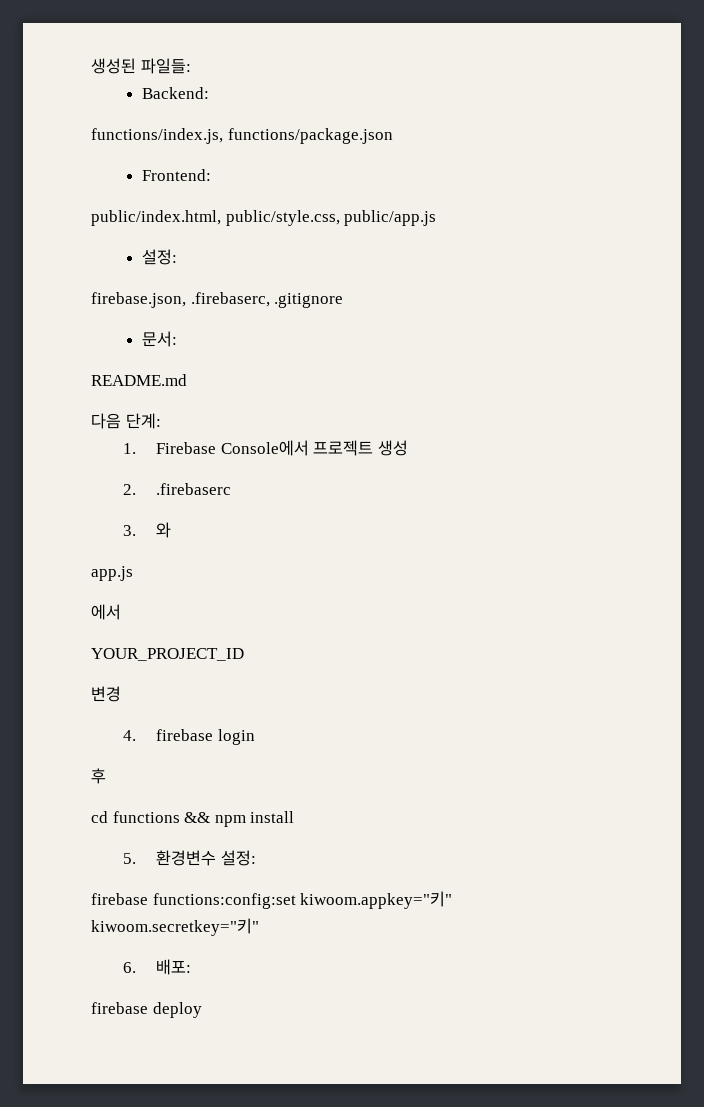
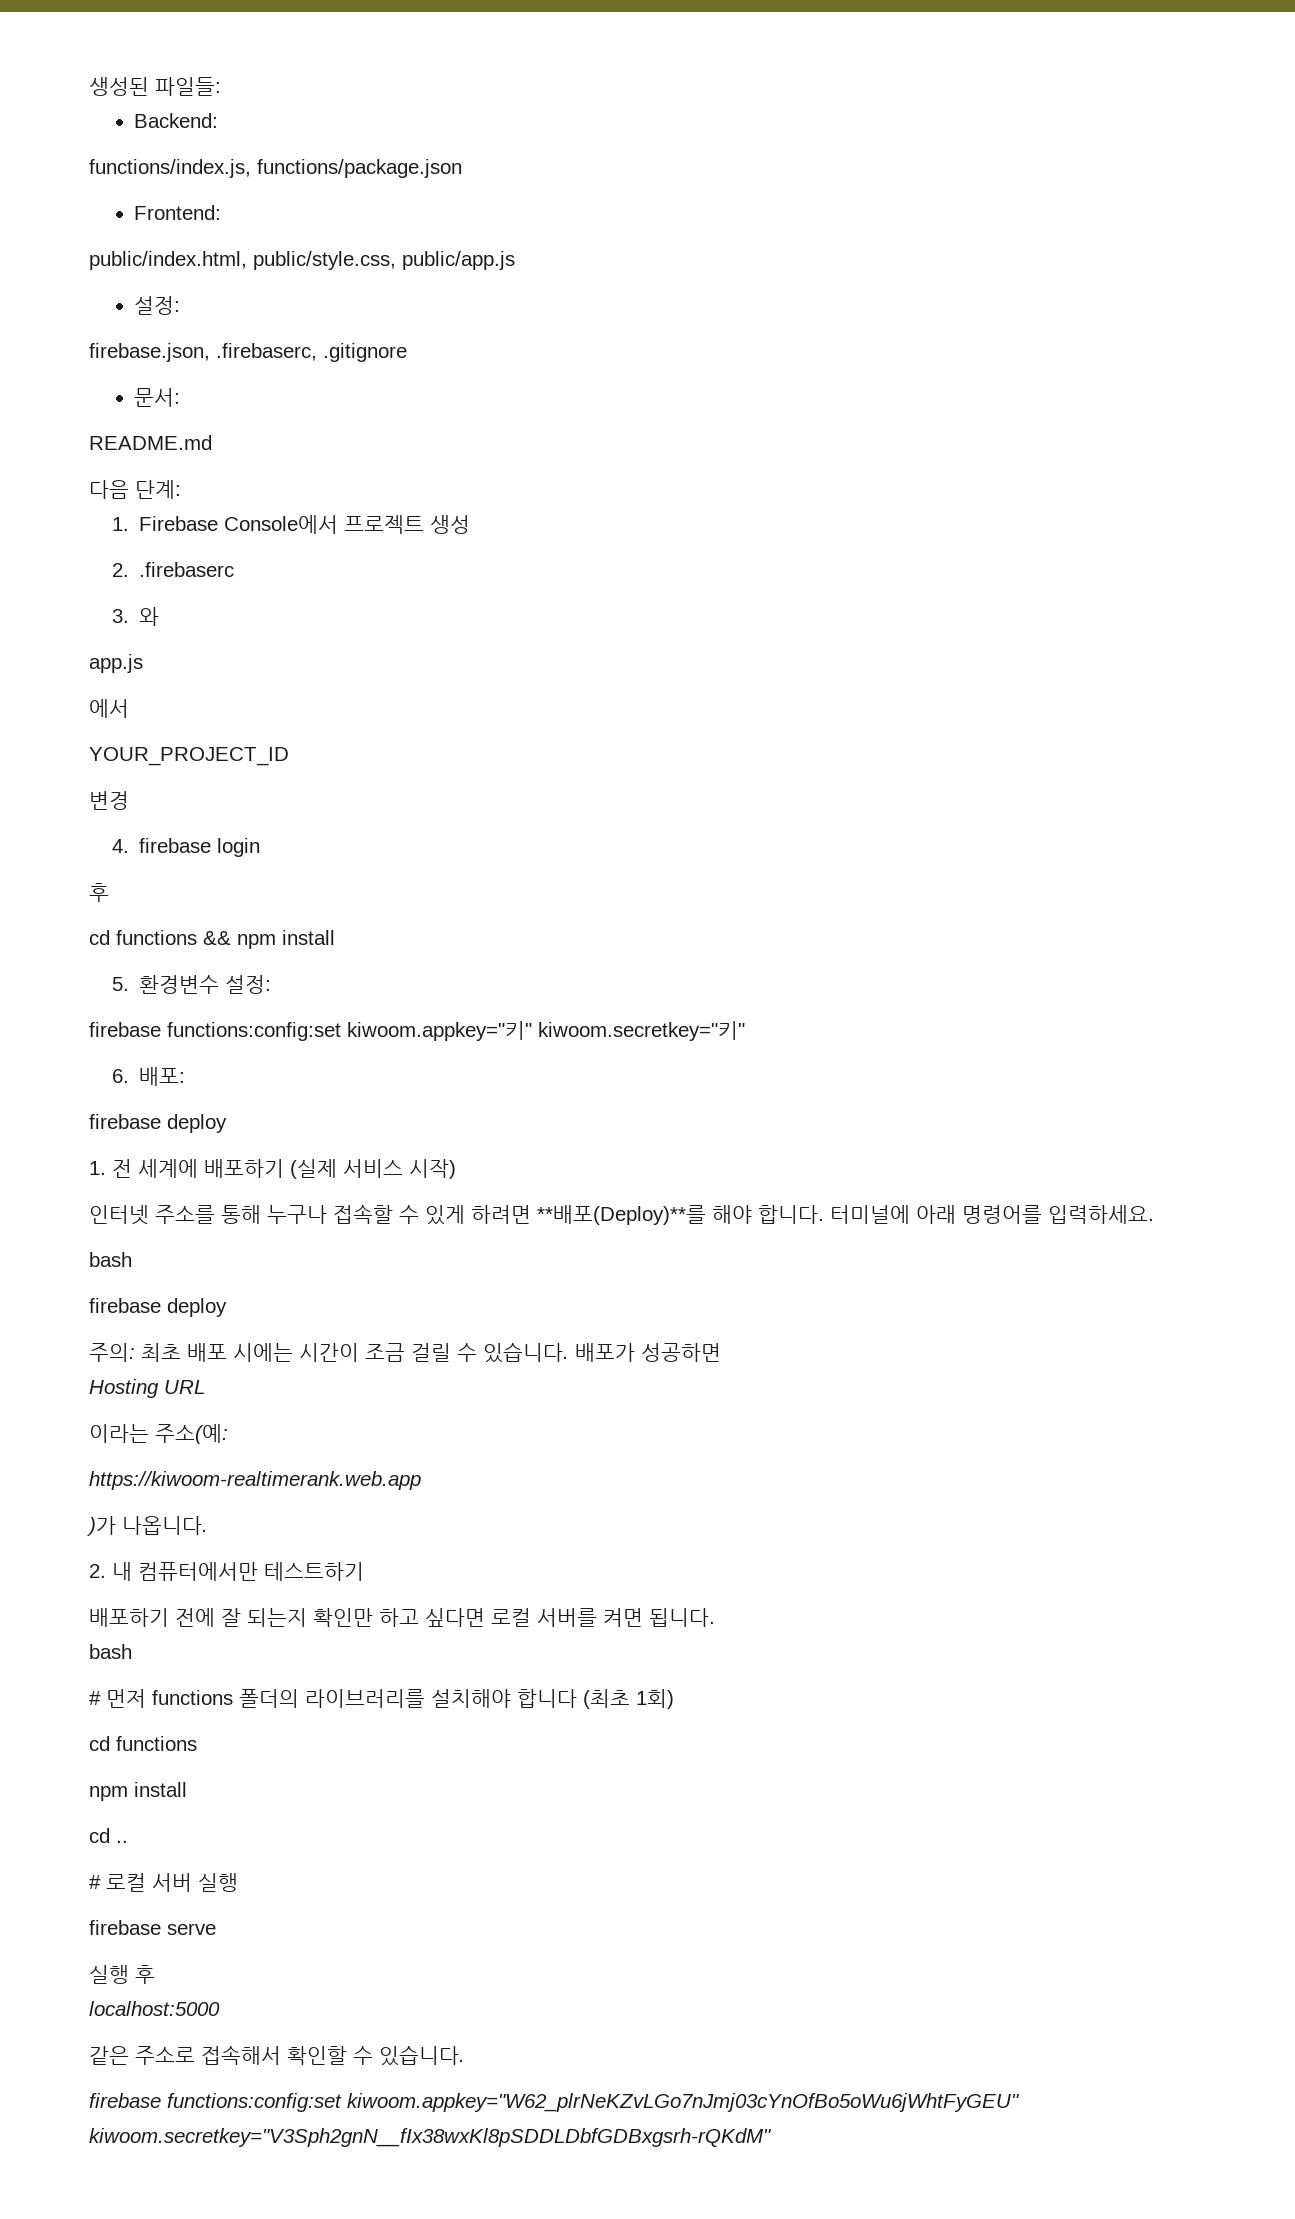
(202, 1010) none -> [89,1159,456,1179] [89,1204,1154,1225] [89,1252,132,1267] [89,1298,227,1317] [89,1342,721,1363] [89,1379,205,1398] [89,1424,228,1444] [89,1471,421,1490] [87,1516,208,1536] [89,1562,364,1581] [89,1608,715,1627] [89,1644,132,1659] [89,1689,674,1709] [89,1736,197,1751] [89,1782,187,1801] [89,1828,128,1843] [89,1873,238,1892] [89,1920,216,1935] [89,1965,155,1984] [89,2001,220,2016] [89,2045,465,2066] [89,2093,1020,2112] [89,2128,772,2147] // 1. 전 세계에 배포하기 (실제 서비스 시작) // 인터넷 주소를 통해 누구나 접속할 수 있게 하려면 **배포(Deploy)**를 해야 합니다. 터미널에 아래 명령어를 입력하세요. // bash // firebase deploy // 주의: 최초 배포 시에는 시간이 조금 걸릴 수 있습니다. 배포가 성공하면 // Hosting URL // 이라는 주소(예: // https://kiwoom-realtimerank.web.app // )가 나옵니다. // 2. 내 컴퓨터에서만 테스트하기 // 배포하기 전에 잘 되는지 확인만 하고 싶다면 로컬 서버를 켜면 됩니다. // bash // # 먼저 functions 폴더의 라이브러리를 설치해야 합니다 (최초 1회) // cd functions // npm install // cd .. // # 로컬 서버 실행 // firebase serve // 실행 후 // localhost:5000 // 같은 주소로 접속해서 확인할 수 있습니다. // firebase functions:config:set kiwoom.appkey="W62_plrNeKZvLGo7nJmj03cYnOfBo5oWu6jWhtFyGEU" kiwoom.secretkey="V3Sph2gnN__fIx38wxKl8pSDDLDbfGDBxgsrh-rQKdM"

